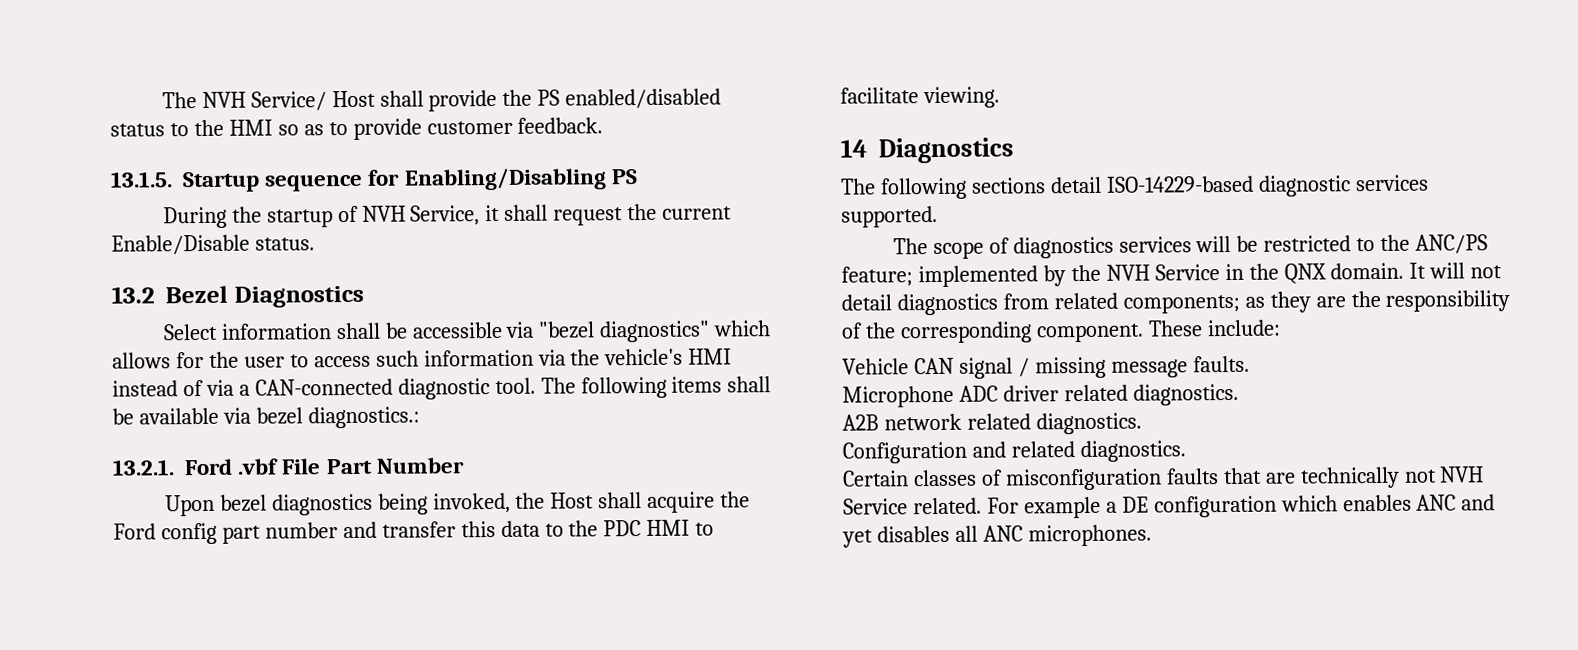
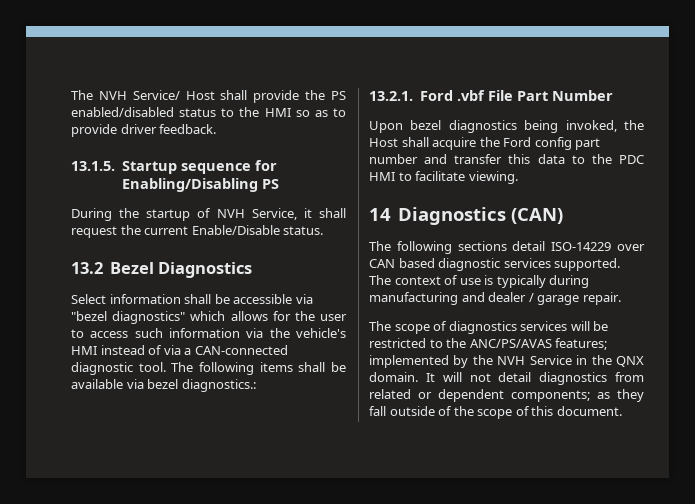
[426,120,513,135] customer -> [120,124,157,134] driver
(1014, 150) none -> [510,208,563,224] (CAN)
[1105,175,1254,193] ISO-14229-based -> [551,242,645,251] [369,258,435,268] ISO-14229 over CAN based
(938, 216) none -> [369,275,590,288] [369,292,621,305] The context of use is typically during manufacturing and dealer / garage repair.
[1415,234,1489,254] [841,266,913,287] ANC/PS feature; -> [469,338,608,350] ANC/PS/AVAS features;
(1118, 301) none -> [418,389,504,402] or dependent
[1315,290,1511,312] [841,319,1281,344] [842,355,1250,379] [842,383,1239,408] [842,412,1142,435] [842,440,1186,464] [842,466,1485,491] [843,494,1496,519] [842,524,1152,548] are the responsibility of the corresponding component. These include: // Vehicle CAN signal / missing message faults. // Microphone ADC driver related diagnostics. // A2B network related diagnostics. // Configuration and related diagnostics. // Certain classes of misconfiguration faults that are technically not NVH Service related. For example a DE configuration which enables ANC and yet disables all ANC microphones. -> [369,406,622,419] fall outside of the scope of this document.

